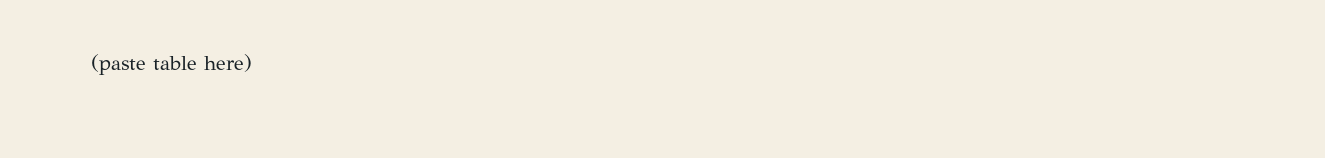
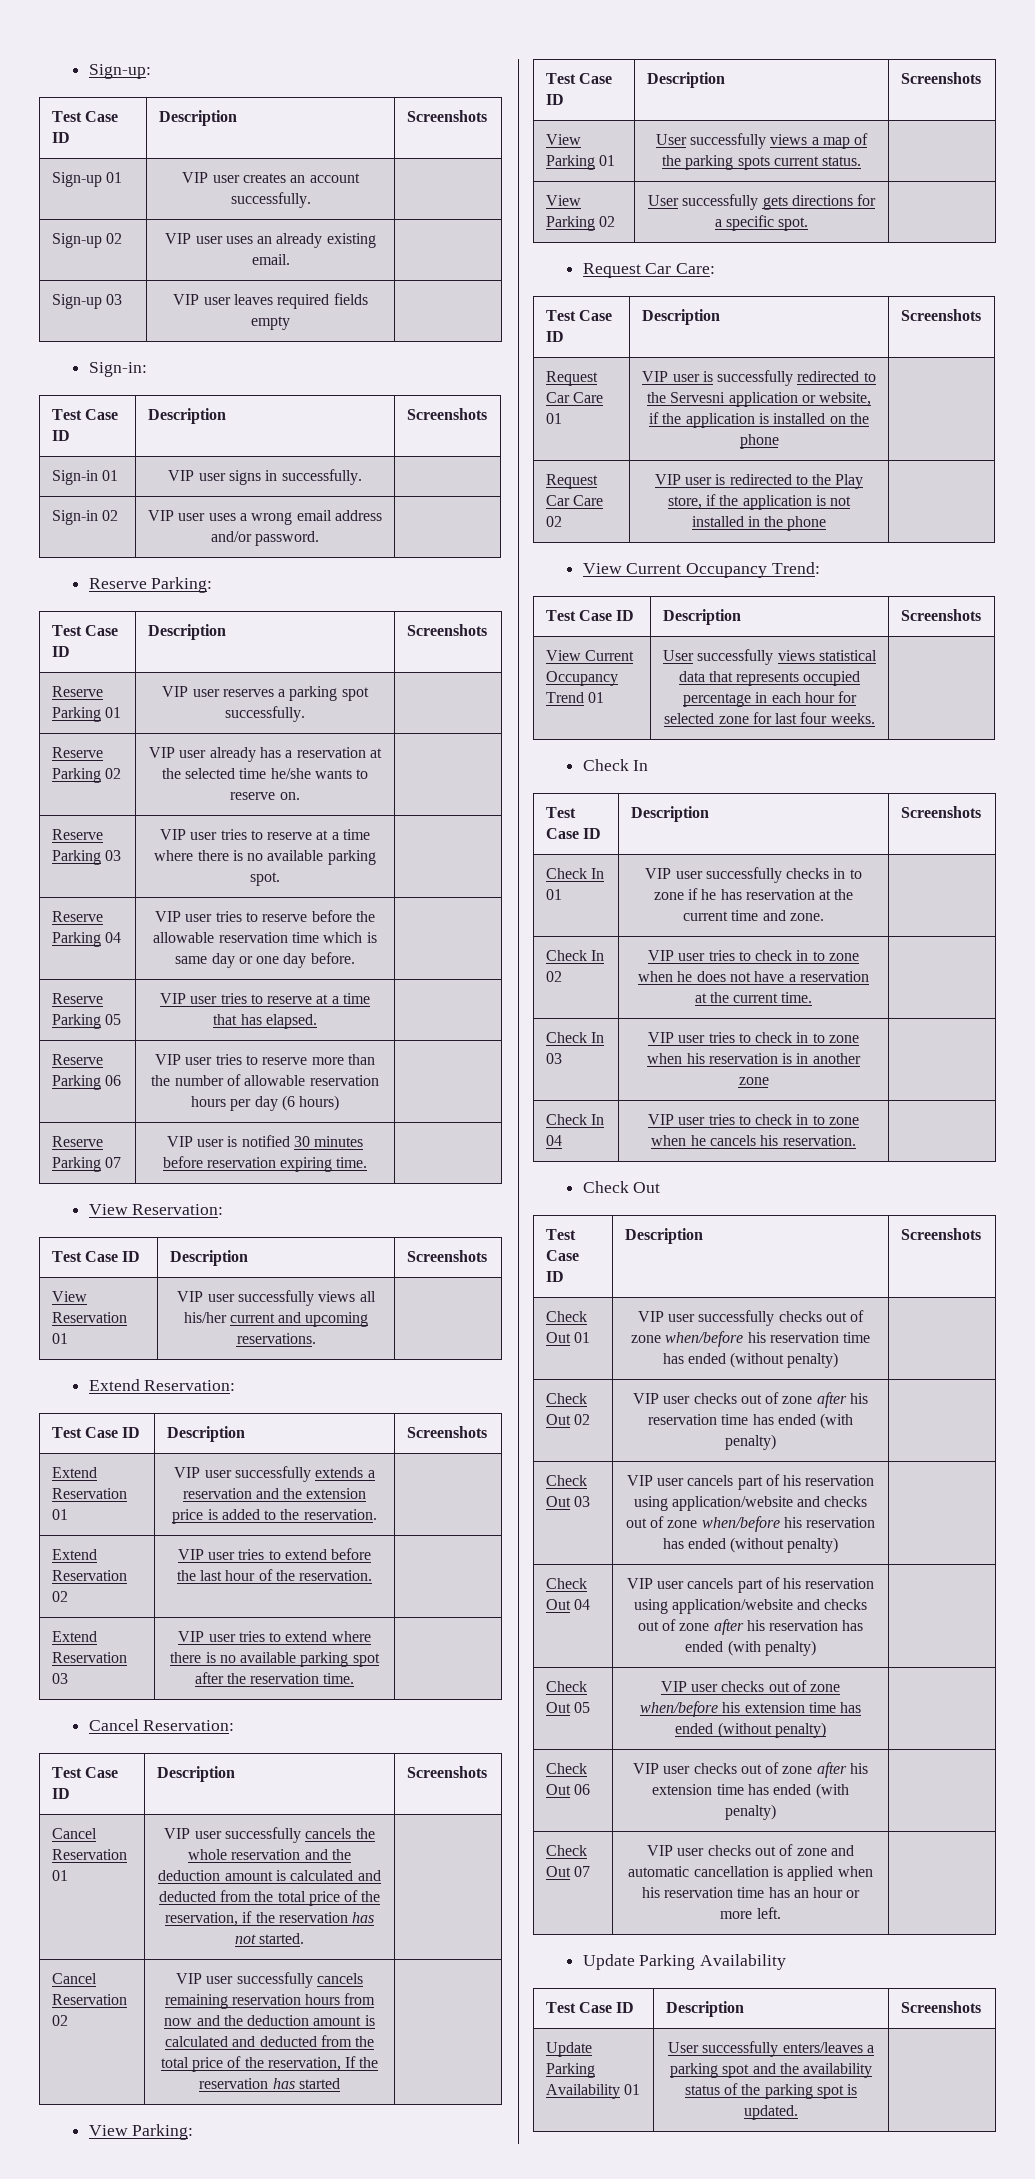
[91,54,252,75] (paste table here) -> [88,64,151,79] [51,111,119,122] [51,132,70,143] [158,110,237,126] [406,110,487,122] [51,172,123,187] [182,172,360,183] [230,192,311,208] [51,233,123,248] [165,233,376,248] [251,254,290,265] [51,294,123,309] [173,293,368,309] [251,316,290,330] [88,362,147,377] [51,409,119,420] [51,430,70,441] [147,408,226,424] [406,408,487,420] [51,470,119,485] [168,469,362,485] [51,510,119,525] [148,510,382,525] [210,531,320,546] [88,577,213,593] [51,625,119,636] [51,646,70,657] [147,624,226,640] [406,624,487,636] [51,686,103,697] [51,707,122,722] [162,686,369,701] [225,706,305,722] [51,747,103,758] [51,768,122,783] [149,747,382,762] [161,768,369,779] [230,792,300,800] [51,829,103,840] [51,850,122,865] [159,829,371,840] [154,850,376,865] [250,872,280,886] [51,911,103,922] [51,932,122,947] [155,910,375,922] [153,932,377,943] [175,952,355,968] [51,993,103,1004] [51,1014,122,1029] [159,993,371,1004] [213,1014,317,1029] [51,1054,103,1065] [51,1075,122,1090] [155,1054,375,1065] [151,1074,379,1086] [190,1095,340,1111] [51,1136,103,1147] [51,1157,122,1172] [166,1135,364,1147] [162,1156,368,1172] [88,1204,224,1215] [51,1251,141,1262] [169,1250,248,1266] [406,1250,487,1262] [51,1291,87,1302] [51,1312,127,1323] [51,1333,68,1344] [177,1290,376,1306] [183,1312,369,1327] [236,1333,316,1344] [88,1379,236,1391] [51,1427,141,1438] [166,1426,245,1442] [406,1426,487,1438] [51,1467,97,1478] [51,1488,127,1499] [51,1509,68,1520] [174,1466,375,1482] [182,1488,367,1499] [172,1509,377,1524] [51,1549,97,1560] [51,1570,127,1581] [51,1591,68,1602] [177,1548,372,1560] [176,1569,373,1581] [51,1631,97,1642] [51,1652,127,1663] [51,1673,68,1684] [178,1631,371,1642] [170,1652,380,1667] [194,1672,355,1684] [88,1719,235,1731] [51,1767,119,1778] [51,1788,70,1799] [156,1766,235,1782] [406,1766,487,1778] [51,1828,97,1839] [51,1849,127,1860] [51,1870,68,1881] [164,1827,375,1843] [188,1849,351,1860] [158,1870,381,1881] [158,1890,381,1906] [164,1911,375,1926] [234,1933,305,1944] [51,1973,97,1984] [51,1994,127,2005] [51,2015,68,2026] [176,1972,363,1988] [164,1993,376,2009] [164,2015,375,2026] [164,2035,375,2047] [160,2056,379,2072] [199,2078,340,2089] [88,2124,194,2140] [545,73,613,84] [545,94,564,105] [646,72,725,88] [900,72,981,84] [545,134,581,145] [545,155,616,170] [655,133,869,149] [661,155,862,170] [545,195,581,206] [545,216,616,231] [647,194,877,210] [714,215,809,231] [582,263,716,278] [545,310,613,321] [545,331,564,342] [641,309,720,325] [900,309,981,321] [545,371,598,386] [545,392,604,403] [545,413,562,424] [642,370,876,386] [646,392,872,407] [649,412,869,428] [739,434,779,449] [545,474,598,489] [545,495,604,506] [545,516,562,527] [654,474,864,489] [667,494,852,510] [691,516,827,531] [582,562,820,578] [545,610,635,621] [662,609,741,625] [900,609,981,621] [545,650,635,661] [545,671,618,686] [545,692,605,703] [663,649,877,665] [678,671,861,686] [682,691,858,707] [664,712,875,724] [582,759,649,771] [545,807,576,818] [545,828,602,839] [630,806,709,822] [900,806,981,818] [545,868,605,879] [545,889,562,900] [645,867,862,883] [653,888,854,900] [683,910,824,921] [545,950,605,961] [545,971,562,982] [647,950,860,961] [638,971,869,982] [694,992,813,1003] [545,1032,605,1043] [545,1053,562,1064] [647,1032,860,1043] [647,1053,861,1064] [738,1077,769,1085] [545,1114,605,1125] [545,1135,562,1146] [647,1114,860,1125] [651,1135,856,1146] [582,1181,661,1193] [545,1229,576,1240] [545,1250,579,1261] [545,1271,564,1282] [624,1228,703,1244] [900,1228,981,1240] [545,1311,587,1322] [545,1332,591,1343] [637,1310,865,1326] [630,1331,871,1347] [662,1352,839,1368] [545,1393,587,1404] [545,1414,591,1425] [632,1392,869,1408] [647,1413,854,1429] [725,1434,776,1450] [545,1475,587,1486] [545,1496,591,1507] [626,1474,875,1490] [633,1496,868,1511] [625,1516,876,1532] [662,1537,839,1553] [545,1578,587,1589] [545,1599,591,1610] [626,1577,875,1593] [633,1599,868,1614] [637,1619,864,1635] [685,1640,816,1656] [545,1681,587,1692] [545,1702,591,1713] [660,1680,841,1692] [639,1701,862,1717] [675,1722,826,1738] [545,1763,587,1774] [545,1784,591,1795] [632,1762,869,1778] [652,1783,849,1799] [725,1804,776,1820] [545,1845,587,1856] [545,1866,591,1877] [647,1844,854,1856] [628,1866,873,1881] [641,1887,861,1898] [720,1907,781,1919] [582,1954,787,1970] [545,2002,635,2013] [665,2001,744,2017] [900,2001,981,2013] [545,2042,592,2057] [545,2063,595,2078] [545,2084,641,2099] [668,2041,874,2057] [669,2063,873,2078] [684,2083,858,2099] [744,2105,798,2120] Sign-up: // Test Case ID | Description | Screenshots // Sign-up 01 | VIP user creates an account successfully. | // Sign-up 02 | VIP user uses an already existing email. | // Sign-up 03 | VIP user leaves required fields empty | // Sign-in: // Test Case ID | Description | Screenshots // Sign-in 01 | VIP user signs in successfully. | // Sign-in 02 | VIP user uses a wrong email address and/or password. | // Reserve Parking: // Test Case ID | Description | Screenshots // Reserve Parking 01 | VIP user reserves a parking spot successfully. | // Reserve Parking 02 | VIP user already has a reservation at the selected time he/she wants to reserve on. | // Reserve Parking 03 | VIP user tries to reserve at a time where there is no available parking spot. | // Reserve Parking 04 | VIP user tries to reserve before the allowable reservation time which is same day or one day before. | // Reserve Parking 05 | VIP user tries to reserve at a time that has elapsed. | // Reserve Parking 06 | VIP user tries to reserve more than the number of allowable reservation hours per day (6 hours) | // Reserve Parking 07 | VIP user is notified 30 minutes before reservation expiring time. | // View Reservation: // Test Case ID | Description | Screenshots // View Reservation 01 | VIP user successfully views all his/her current and upcoming reservations. | // Extend Reservation: // Test Case ID | Description | Screenshots // Extend Reservation 01 | VIP user successfully extends a reservation and the extension price is added to the reservation. | // Extend Reservation 02 | VIP user tries to extend before the last hour of the reservation. | // Extend Reservation 03 | VIP user tries to extend where there is no available parking spot after the reservation time. | // Cancel Reservation: // Test Case ID | Description | Screenshots // Cancel Reservation 01 | VIP user successfully cancels the whole reservation and the deduction amount is calculated and deducted from the total price of the reservation, if the reservation has not started. | // Cancel Reservation 02 | VIP user successfully cancels remaining reservation hours from now and the deduction amount is calculated and deducted from the total price of the reservation, If the reservation has started | // View Parking: // Test Case ID | Description | Screenshots // View Parking 01 | User successfully views a map of the parking spots current status. | // View Parking 02 | User successfully gets directions for a specific spot. | // Request Car Care: // Test Case ID | Description | Screenshots // Request Car Care 01 | VIP user is successfully redirected to the Servesni application or website, if the application is installed on the phone | // Request Car Care 02 | VIP user is redirected to the Play store, if the application is not installed in the phone | // View Current Occupancy Trend: // Test Case ID | Description | Screenshots // View Current Occupancy Trend 01 | User successfully views statistical data that represents occupied percentage in each hour for selected zone for last four weeks. | // Check In // Test Case ID | Description | Screenshots // Check In 01 | VIP user successfully checks in to zone if he has reservation at the current time and zone. | // Check In 02 | VIP user tries to check in to zone when he does not have a reservation at the current time. | // Check In 03 | VIP user tries to check in to zone when his reservation is in another zone | // Check In 04 | VIP user tries to check in to zone when he cancels his reservation. | // Check Out // Test Case ID | Description | Screenshots // Check Out 01 | VIP user successfully checks out of zone when/before his reservation time has ended (without penalty) | // Check Out 02 | VIP user checks out of zone after his reservation time has ended (with penalty) | // Check Out 03 | VIP user cancels part of his reservation using application/website and checks out of zone when/before his reservation has ended (without penalty) | // Check Out 04 | VIP user cancels part of his reservation using application/website and checks out of zone after his reservation has ended (with penalty) | // Check Out 05 | VIP user checks out of zone when/before his extension time has ended (without penalty) | // Check Out 06 | VIP user checks out of zone after his extension time has ended (with penalty) | // Check Out 07 | VIP user checks out of zone and automatic cancellation is applied when his reservation time has an hour or more left. | // Update Parking Availability // Test Case ID | Description | Screenshots // Update Parking Availability 01 | User successfully enters/leaves a parking spot and the availability status of the parking spot is updated. |

